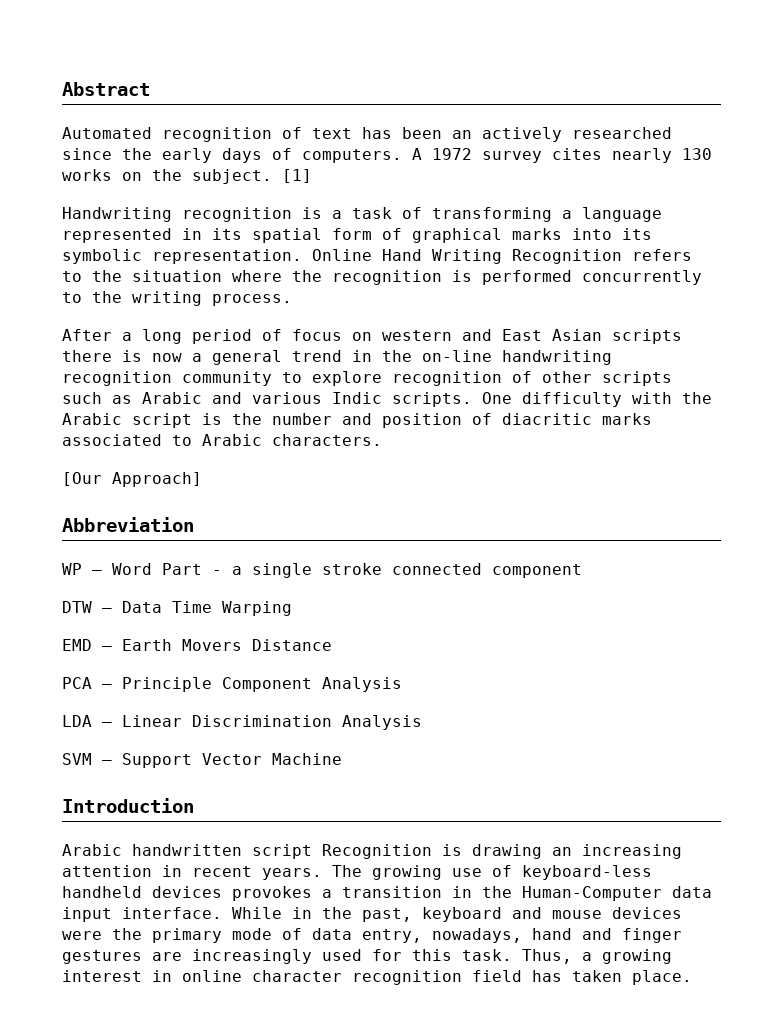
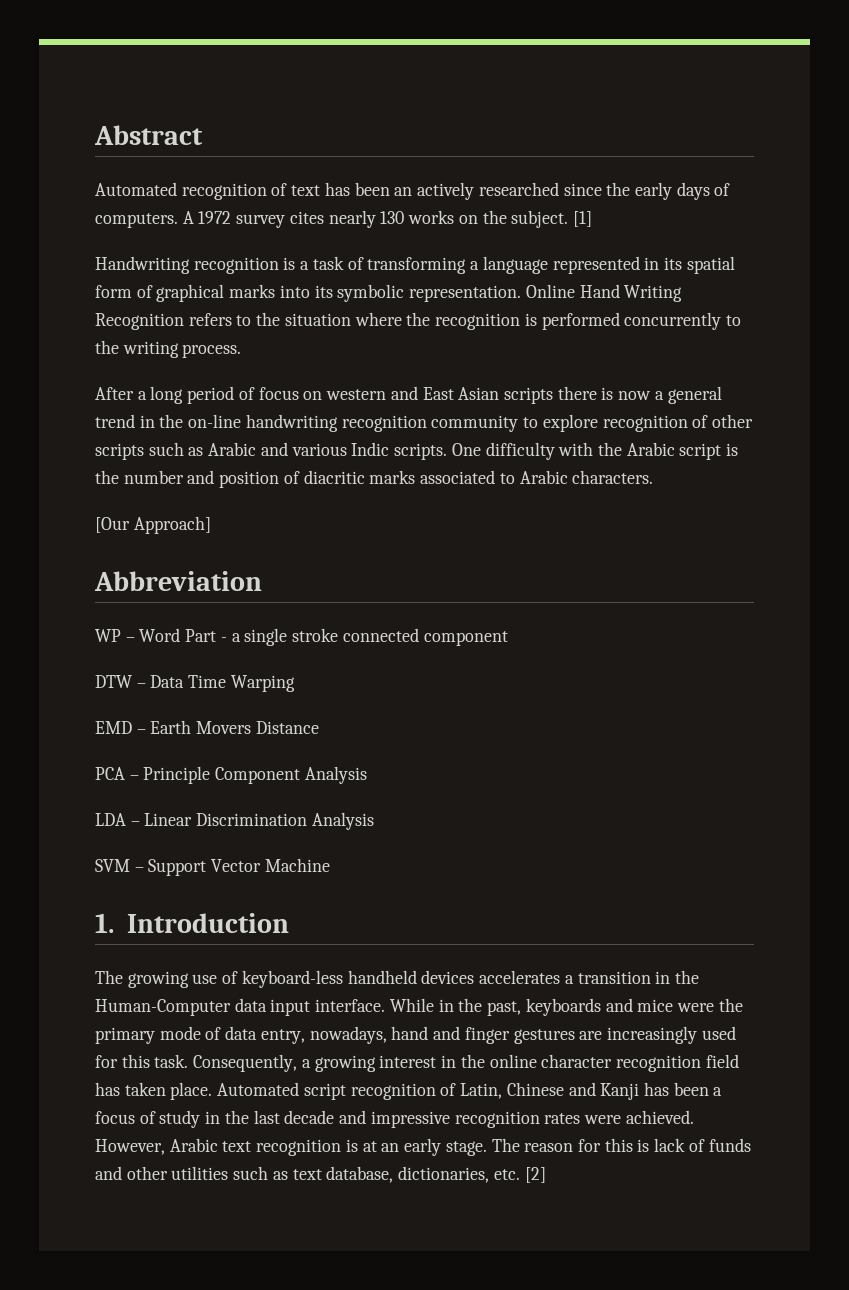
(342, 759) none -> [95,913,114,933] 1.
[62,844,682,859] [62,865,322,880] Arabic handwritten script Recognition is drawing an increasing attention in recent years. -> (290, 923) none
[232,886,312,901] provokes -> [479,970,561,984] accelerates
[422,907,682,922] keyboard and mouse devices -> [525,998,674,1016] keyboards and mice
[522,949,572,964] Thus, -> [193,1054,298,1072] Consequently,
(172, 976) none -> [460,1054,485,1068] the
(692, 977) none -> [217,1082,723,1100] [95,1110,694,1128] [95,1138,751,1156] [95,1166,546,1183] Automated script recognition of Latin, Chinese and Kanji has been a focus of study in the last decade and impressive recognition rates were achieved. However, Arabic text recognition is at an early stage. The reason for this is lack of funds and other utilities such as text database, dictionaries, etc. [2]

